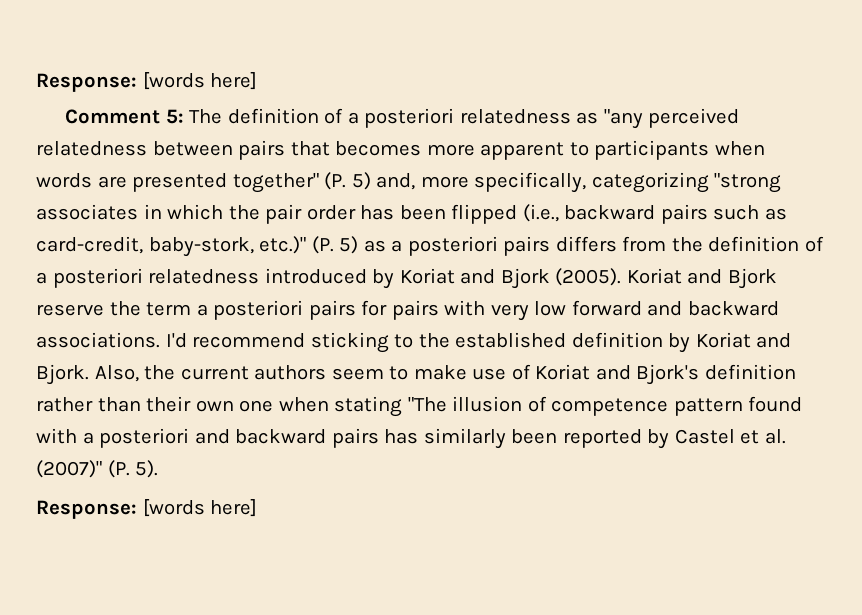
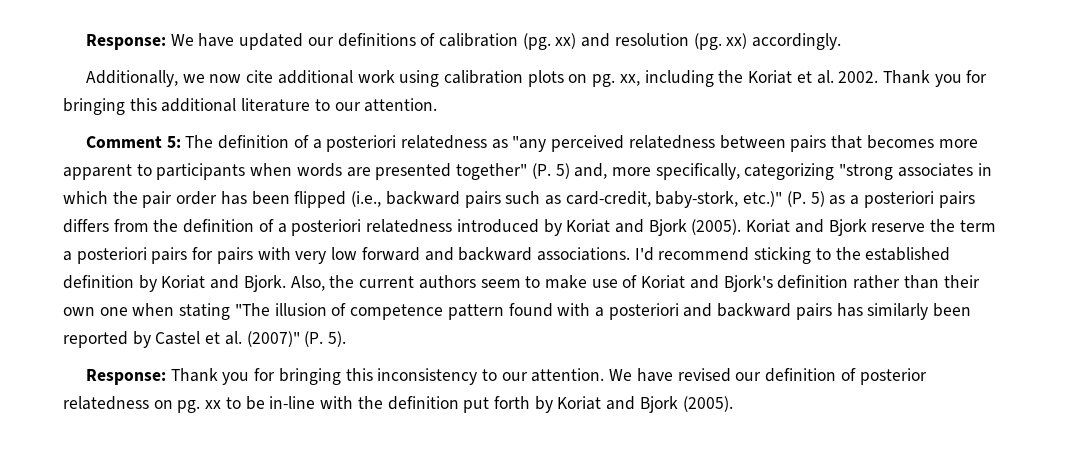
[36,72,258,92] Response: [words here] -> [85,33,842,50] [85,70,988,87] [63,98,438,115] Response: We have updated our definitions of calibration (pg. xx) and resolution (pg. xx) accordingly. // Additionally, we now cite additional work using calibration plots on pg. xx, including the Koriat et al. 2002. Thank you for bringing this additional literature to our attention.
[142,499,258,517] [words here] -> [170,368,927,385] [63,396,733,413] Thank you for bringing this inconsistency to our attention. We have revised our definition of posterior relatedness on pg. xx to be in-line with the definition put forth by Koriat and Bjork (2005).

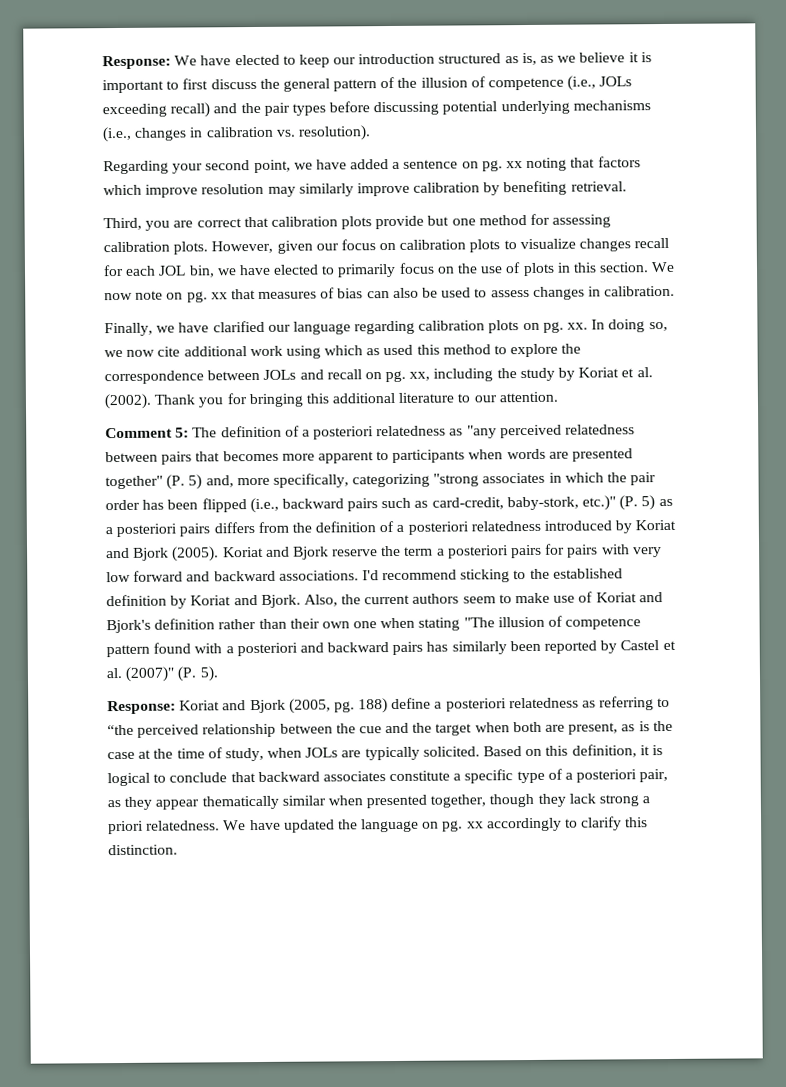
[239,33,842,50] [85,70,178,87] updated our definitions of calibration (pg. xx) and resolution (pg. xx) accordingly. // Additionally, -> [234,52,652,68] [102,75,633,94] [102,100,651,118] [102,125,371,143] [103,156,641,175] [103,180,627,198] [103,213,612,231] [103,237,670,255] [103,261,676,278] [104,285,676,303] [104,319,668,337] elected to keep our introduction structured as is, as we believe it is important to first discuss the general pattern of the illusion of competence (i.e., JOLs exceeding recall) and the pair types before discussing potential underlying mechanisms (i.e., changes in calibration vs. resolution). // Regarding your second point, we have added a sentence on pg. xx noting that factors which improve resolution may similarly improve calibration by benefiting retrieval. // Third, you are correct that calibration plots provide but one method for assessing calibration plots. However, given our focus on calibration plots to visualize changes recall for each JOL bin, we have elected to primarily focus on the use of plots in this section. We now note on pg. xx that measures of bias can also be used to assess changes in calibration. // Finally, we have clarified our language regarding calibration plots on pg. xx. In doing so,
[443,70,564,87] calibration plots -> [324,343,582,358] [104,369,362,385] which as used this method to explore the correspondence between JOLs and recall
(744, 76) none -> [519,367,576,382] study by
[838,71,879,83] 2002. -> [104,393,152,410] (2002).
[170,368,927,385] [63,396,733,413] Thank you for bringing this inconsistency to our attention. We have revised our definition of posterior relatedness on pg. xx to be in-line with the definition put forth by Koriat and Bjork (2005). -> [179,696,671,714] [107,720,673,738] [107,744,663,762] [107,768,669,787] [107,793,651,810] [108,816,649,835] [108,844,178,856] Koriat and Bjork (2005, pg. 188) define a posteriori relatedness as referring to “the perceived relationship between the cue and the target when both are present, as is the case at the time of study, when JOLs are typically solicited. Based on this definition, it is logical to conclude that backward associates constitute a specific type of a posteriori pair, as they appear thematically similar when presented together, though they lack strong a priori relatedness. We have updated the language on pg. xx accordingly to clarify this distinction.

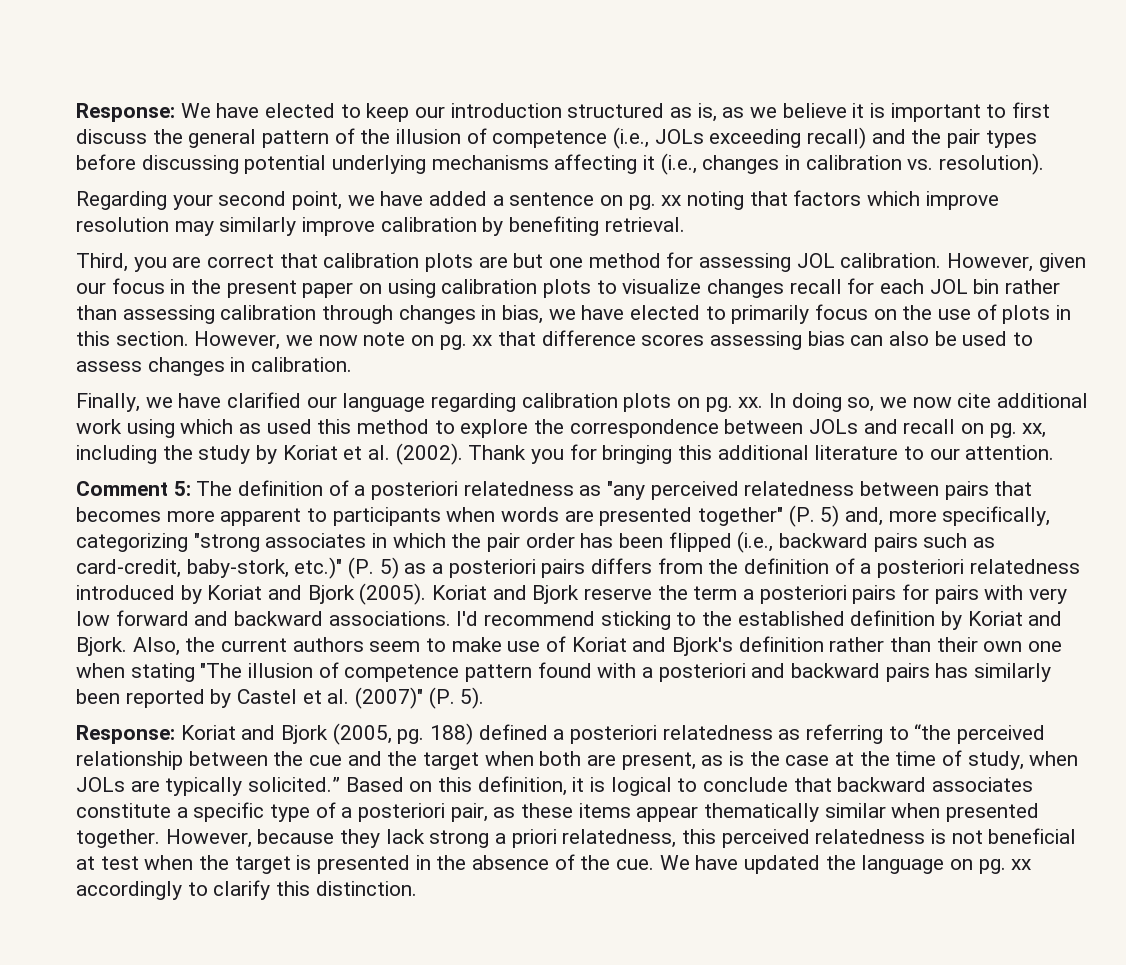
(651, 105) none -> [554,154,656,174] affecting it
[375,215,425,230] provide -> [478,256,508,268] are
[103,241,209,255] calibration plots. -> [796,253,942,268] JOL calibration.
[379,242,397,251] on -> [170,279,436,298] in the present paper on using
[188,265,215,278] bin, -> [973,279,1061,294] [76,305,544,324] bin rather than assessing calibration through changes in bias,
[651,261,676,273] We -> [194,331,314,350] However, we
[258,287,336,299] measures of -> [541,330,803,350] difference scores assessing
[391,697,432,710] define -> [478,724,548,740] defined
[422,746,480,757] solicited. -> [248,777,341,792] solicited.”
[124,796,153,810] they -> [521,803,631,818] these items
[430,793,535,808] together, though -> [76,829,335,848] together. However, because
[146,820,221,831] relatedness. -> [562,828,1077,848] [76,854,655,874] relatedness, this perceived relatedness is not beneficial at test when the target is presented in the absence of the cue.

